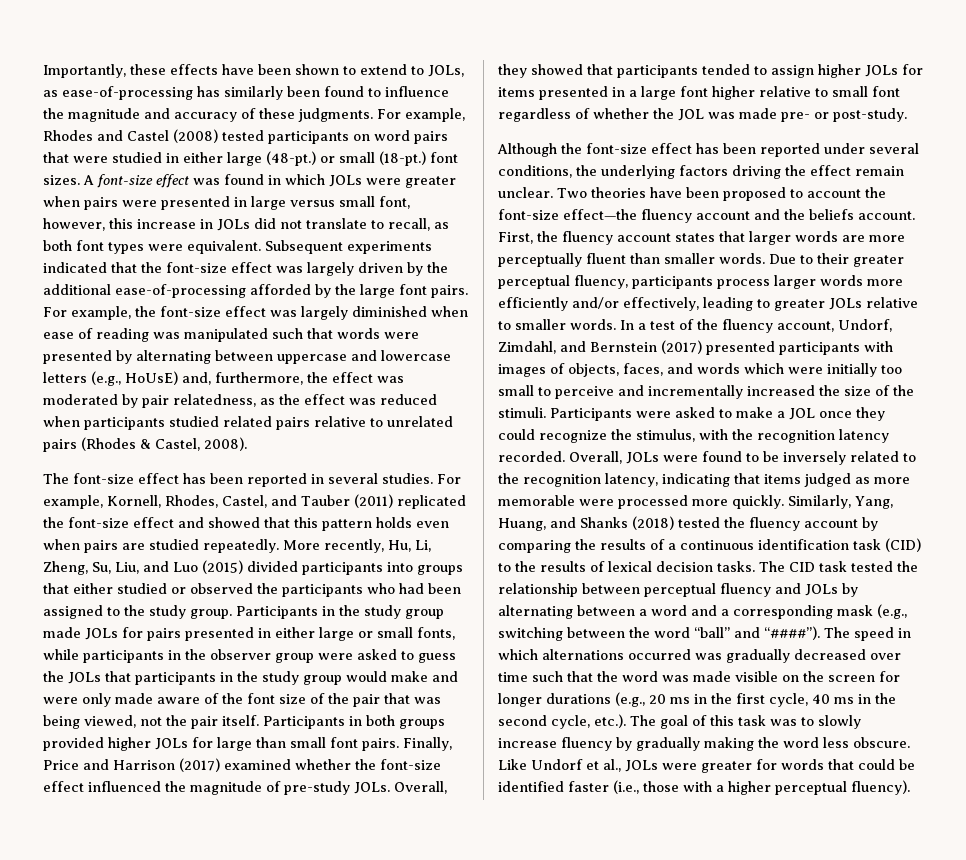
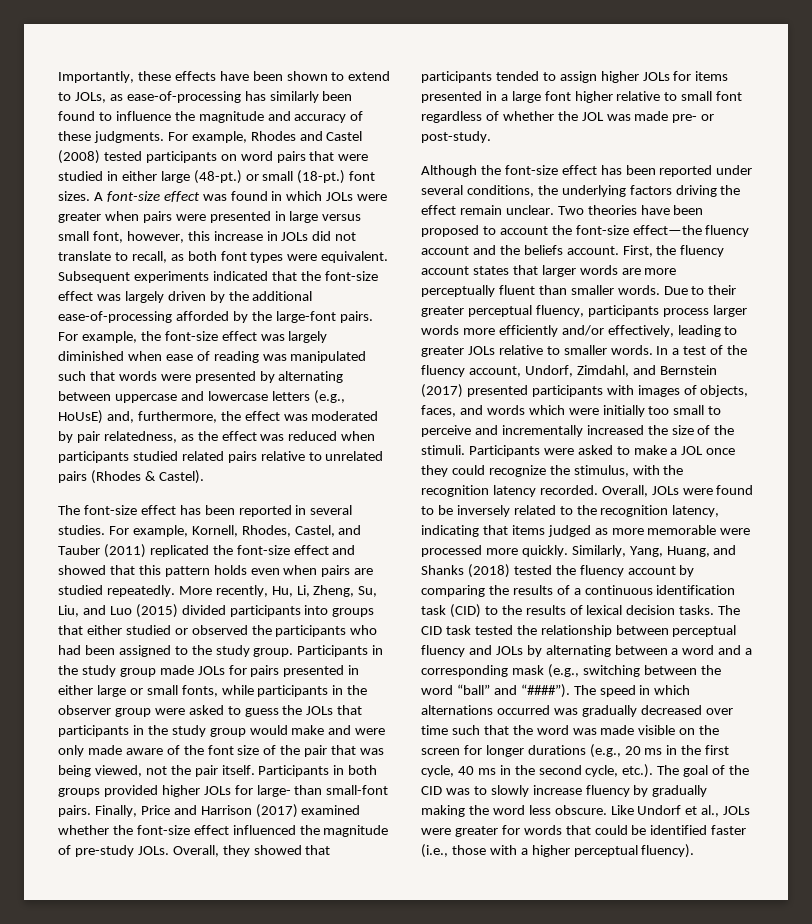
[360,284,427,298] large font -> [275,311,336,323] large-font
[155,437,247,451] Castel, 2008). -> [158,470,204,484] Castel).
[217,737,358,751] large than small font -> [256,785,389,797] large- than small-font
[710,715,766,726] this task -> [729,765,750,775] [421,786,442,795] the CID

